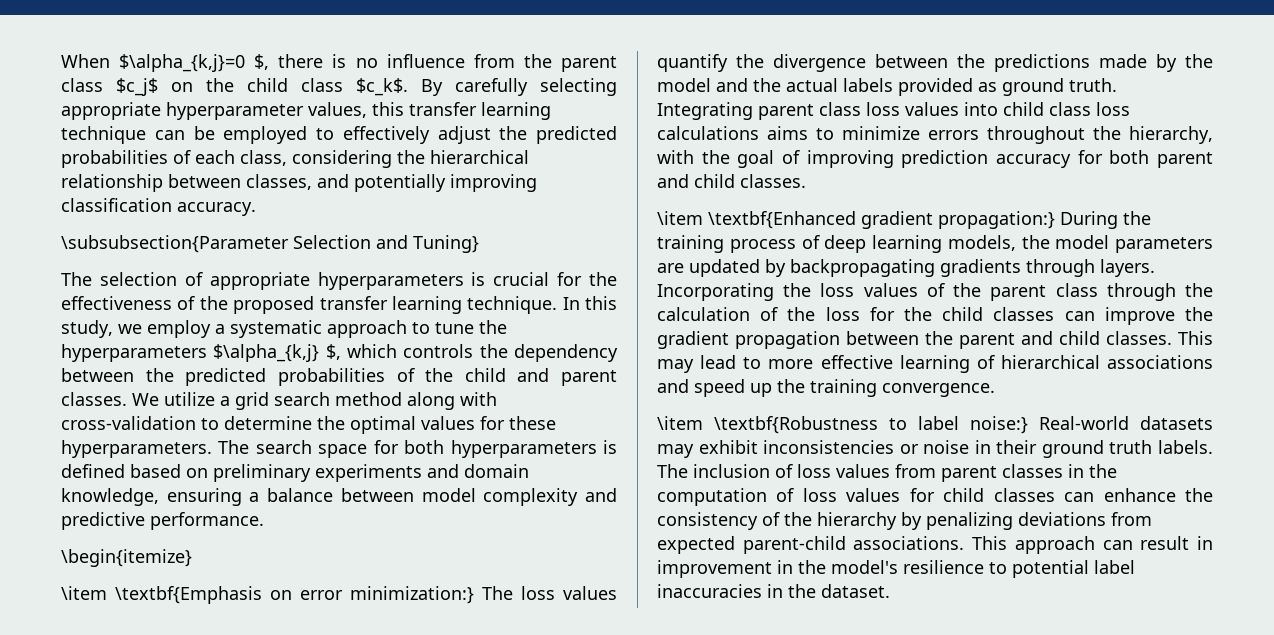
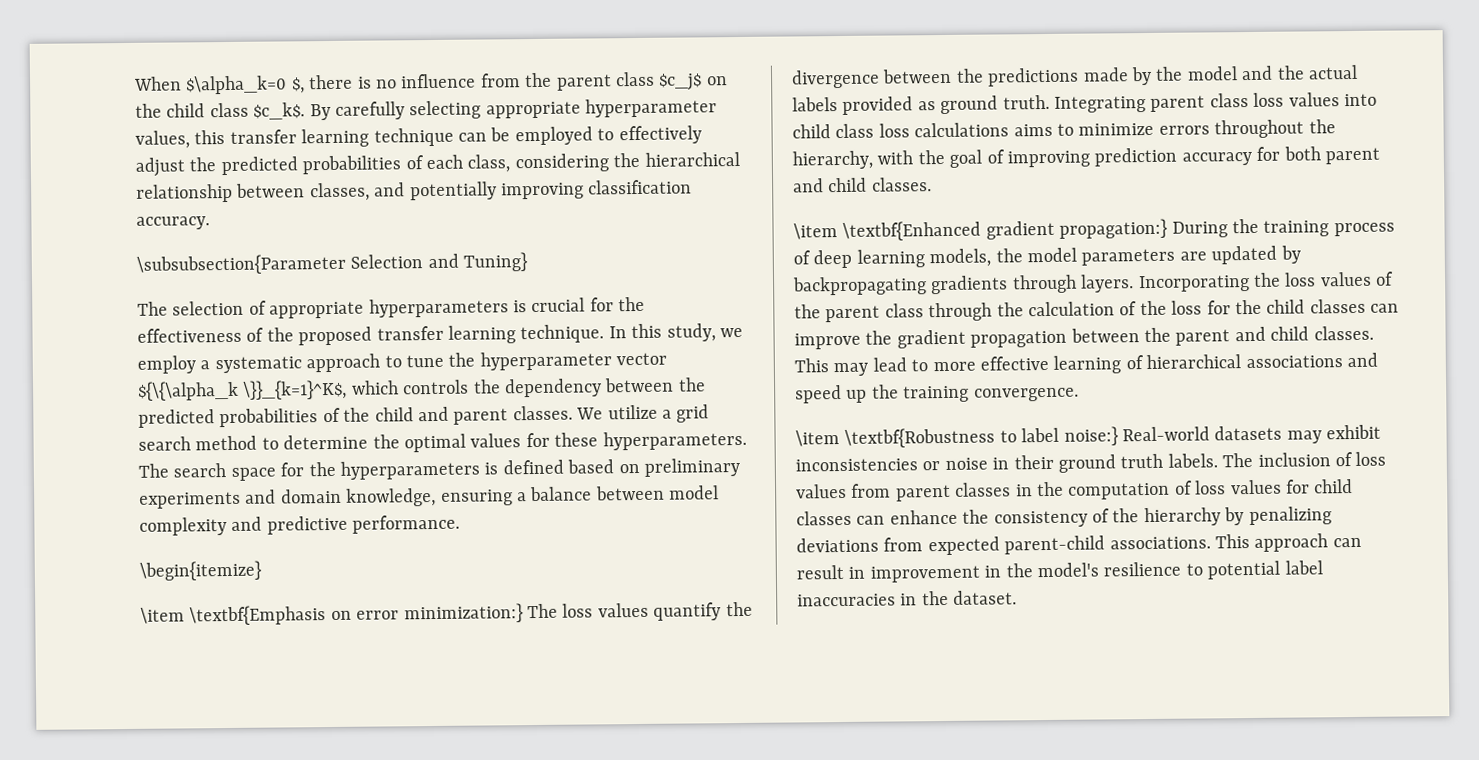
[119,54,246,72] $\alpha_{k,j}=0 -> [186,75,288,95] $\alpha_k=0
[61,344,341,362] hyperparameters $\alpha_{k,j} $, -> [479,351,668,371] [137,379,348,401] hyperparameter vector ${\{\alpha_k \}}_{k=1}^K$,
[407,392,497,410] [61,416,196,430] along with cross-validation -> (258, 443) none
[404,440,445,454] both -> [308,461,336,477] the

